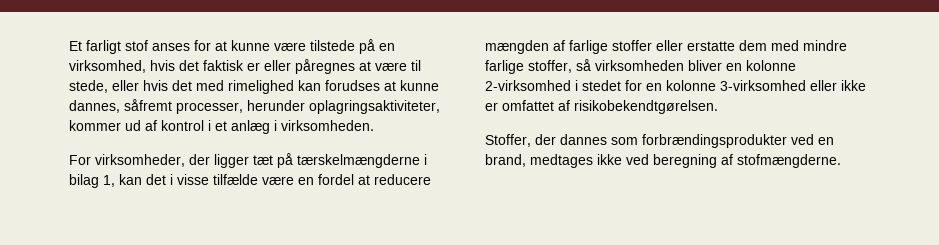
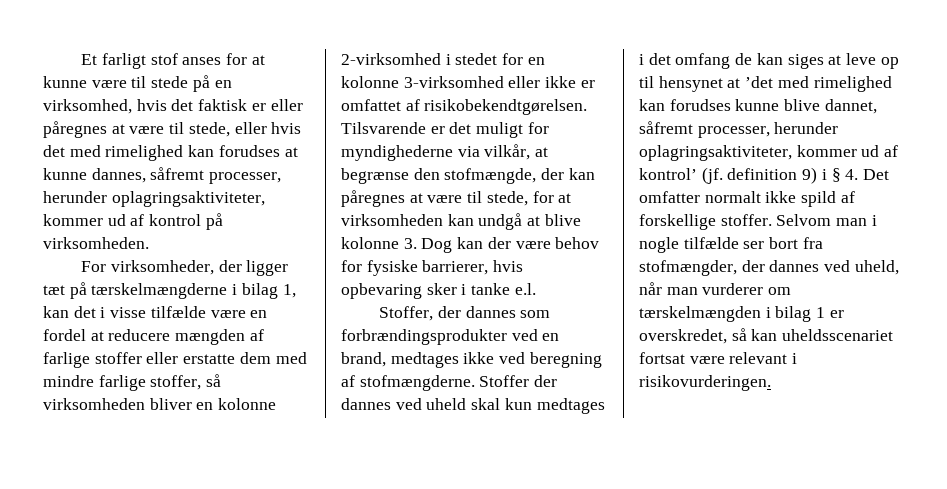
[310,40,355,51] tilstede -> [131,76,189,88] til stede
[208,120,277,134] i et anlæg i -> [205,213,223,230] på
(718, 107) none -> [341,122,549,138] [341,144,549,161] [341,168,595,184] [341,190,572,207] [341,213,581,230] [341,237,600,253] [341,260,524,276] [341,283,536,299] Tilsvarende er det muligt for myndighederne via vilkår, at begrænse den stofmængde, der kan påregnes at være til stede, for at virksomheden kan undgå at blive kolonne 3. Dog kan der være behov for fysiske barrierer, hvis opbevaring sker i tanke e.l.
(841, 161) none -> [479,375,558,387] [341,398,605,414] [639,53,899,69] [639,76,892,92] [639,99,877,114] [639,121,839,138] [639,145,899,161] [639,167,890,184] [639,191,855,207] [639,214,877,230] [639,237,823,253] [639,260,899,276] [639,282,792,295] [639,306,844,322] [639,328,894,344] [639,352,798,364] [639,375,771,391] Stoffer der dannes ved uheld skal kun medtages i det omfang de kan siges at leve op til hensynet at ’det med rimelighed kan forudses kunne blive dannet, såfremt processer, herunder oplagringsaktiviteter, kommer ud af kontrol’ (jf. definition 9) i § 4. Det omfatter normalt ikke spild af forskellige stoffer. Selvom man i nogle tilfælde ser bort fra stofmængder, der dannes ved uheld, når man vurderer om tærskelmængden i bilag 1 er overskredet, så kan uheldsscenariet fortsat være relevant i risikovurderingen.

